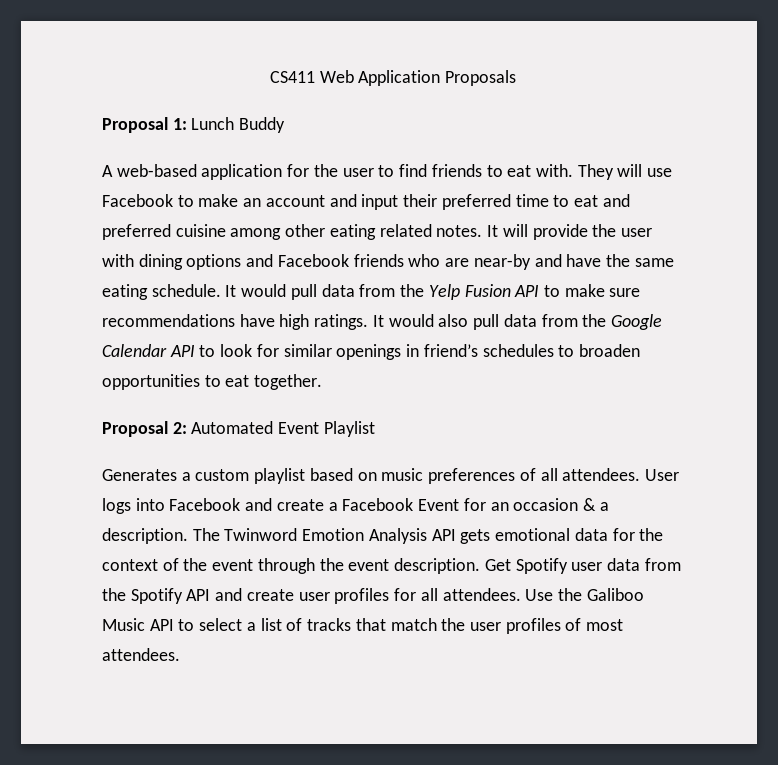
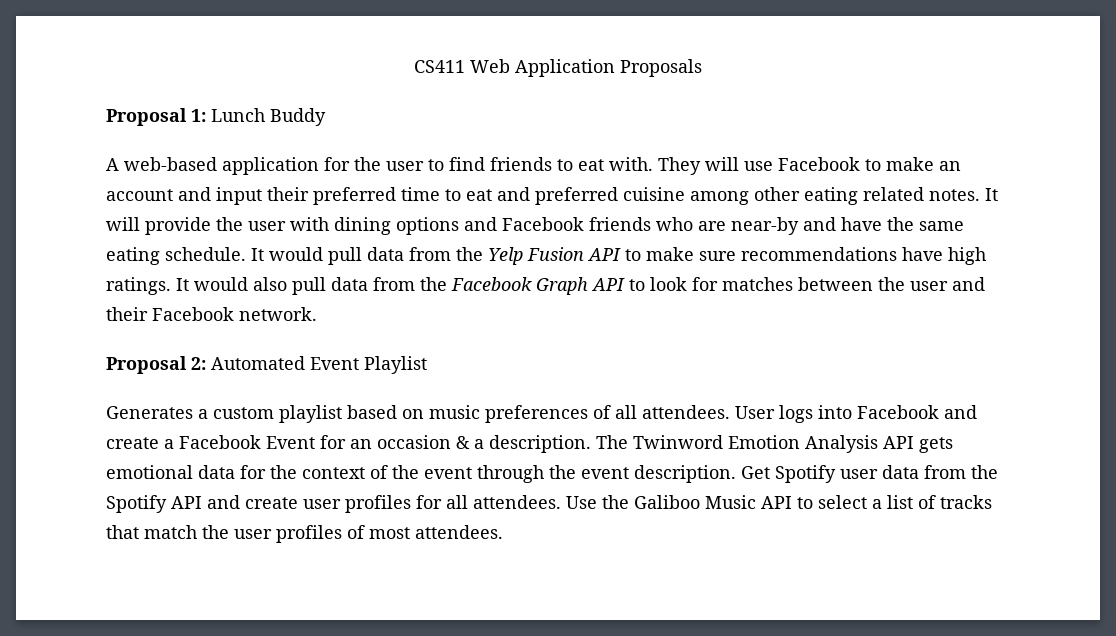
[610,314,662,330] [102,344,167,357] Google Calendar -> [451,277,588,295] Facebook Graph
[283,344,640,360] [102,374,323,390] similar openings in friend’s schedules to broaden opportunities to eat together. -> [722,277,985,291] [106,307,317,321] matches between the user and their Facebook network.

